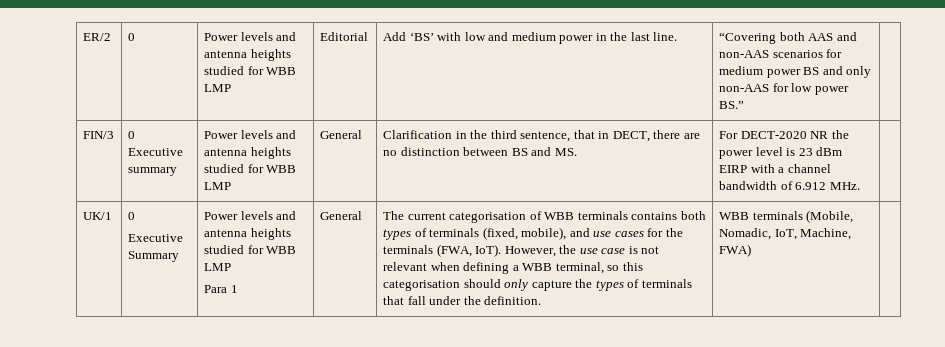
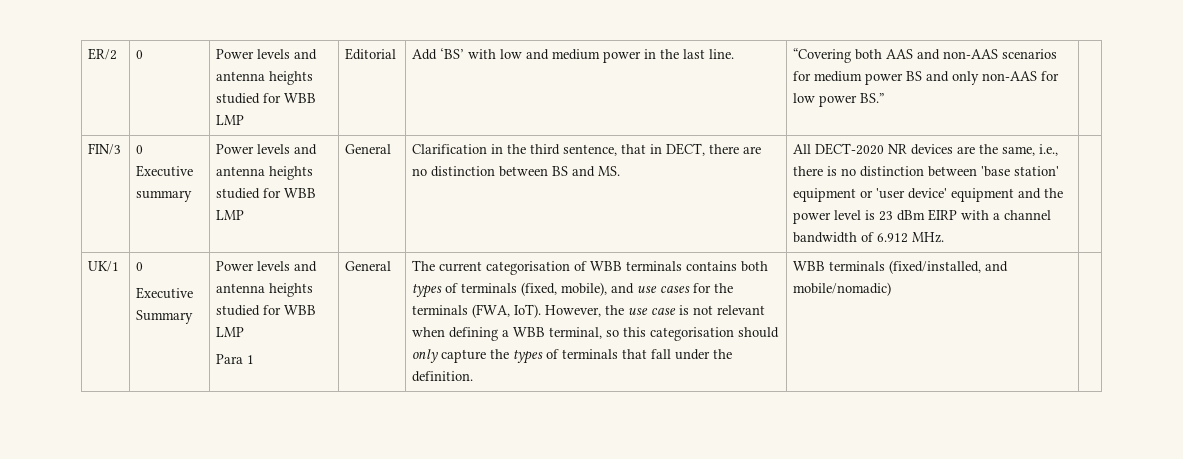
[718,131,738,139] For -> [793,144,812,154] All
(829, 135) none -> [911,144,1059,156] [793,166,1060,177] [793,188,1042,202] devices are the same, i.e., there is no distinction between 'base station' equipment or 'user device' equipment and
[806,210,854,223] [718,228,852,240] [718,244,751,257] (Mobile, Nomadic, IoT, Machine, FWA) -> [889,260,1009,274] [793,282,892,296] (fixed/installed, and mobile/nomadic)

